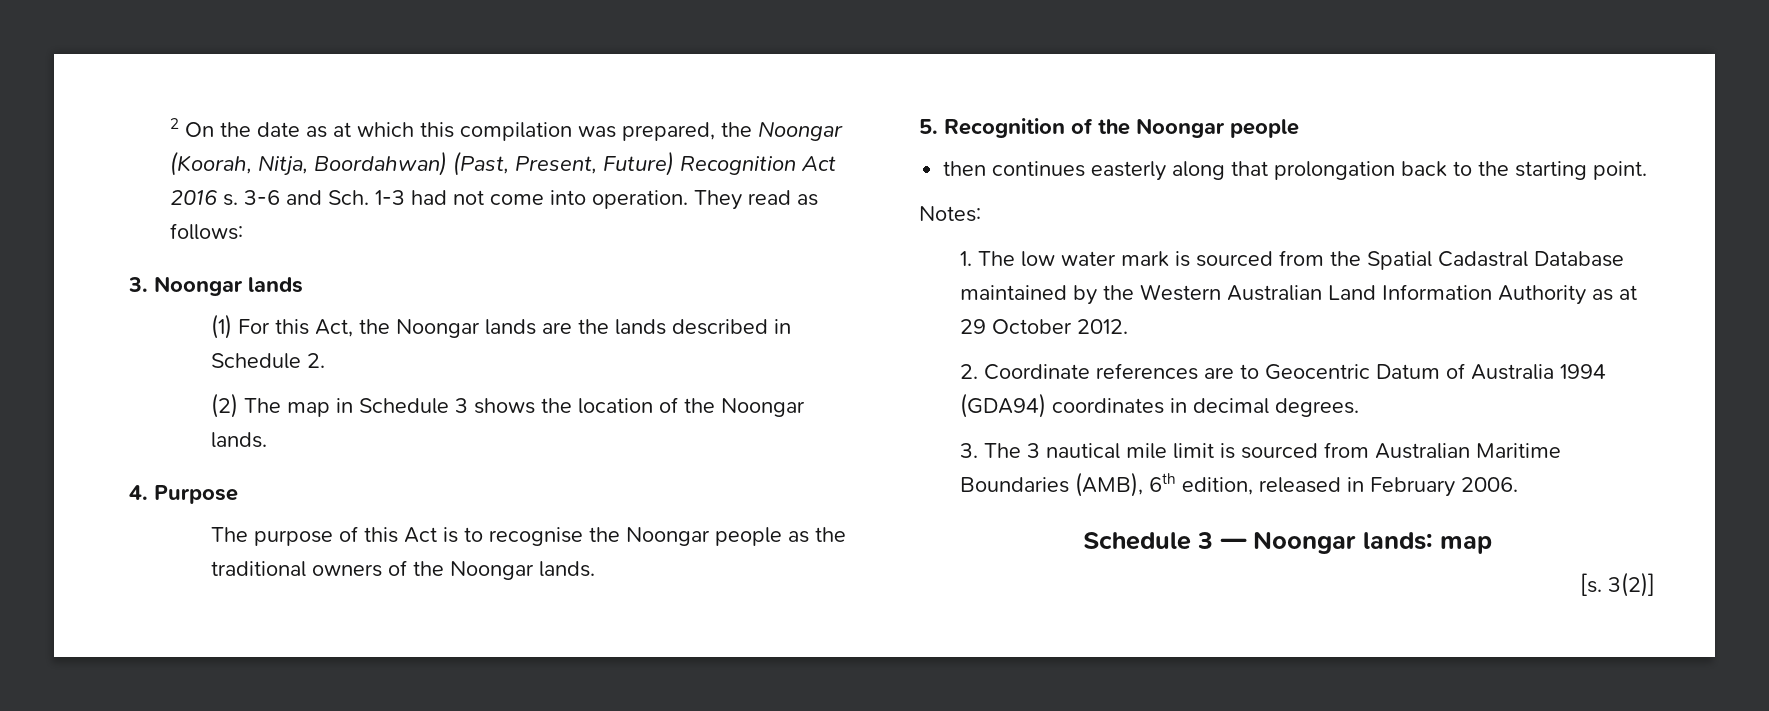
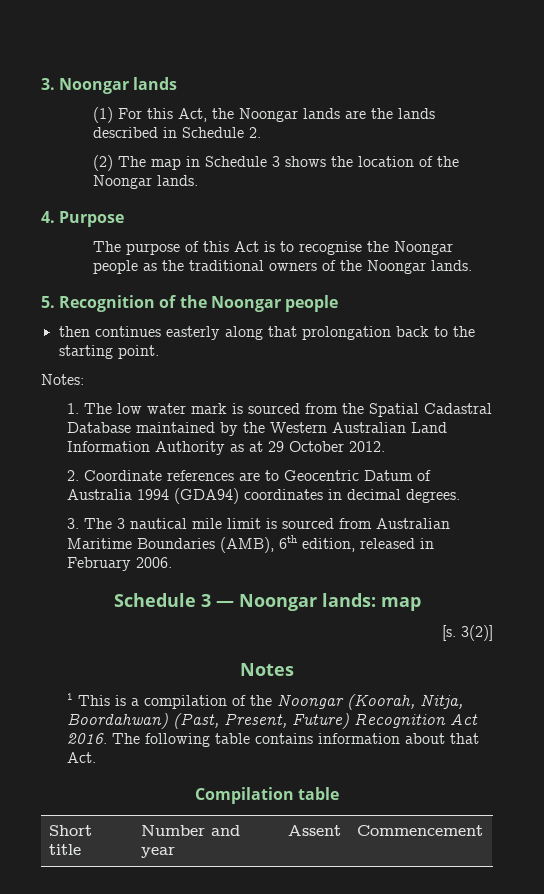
[169,118,843,141] [169,151,836,176] [169,190,818,210] [169,223,243,240] 2 On the date as at which this compilation was prepared, the Noongar (Koorah, Nitja, Boordahwan) (Past, Present, Future) Recognition Act 2016 s. 3-6 and Sch. 1-3 had not come into operation. They read as follows: // -> (41, 84) none
(1655, 584) none -> [240,663,294,676] [67,693,464,710] [67,713,479,729] [67,733,480,747] [67,752,97,763] [194,787,340,804] [48,825,92,836] [48,844,81,855] [140,825,240,836] [140,847,175,858] [287,825,341,836] [356,825,483,836] // Notes // 1 This is a compilation of the Noongar (Koorah, Nitja, Boordahwan) (Past, Present, Future) Recognition Act 2016. The following table contains information about that Act. // Compilation table // Short title | Number and year | Assent | Commencement

